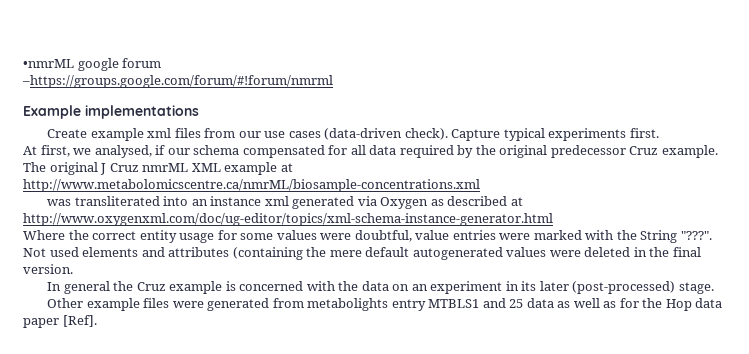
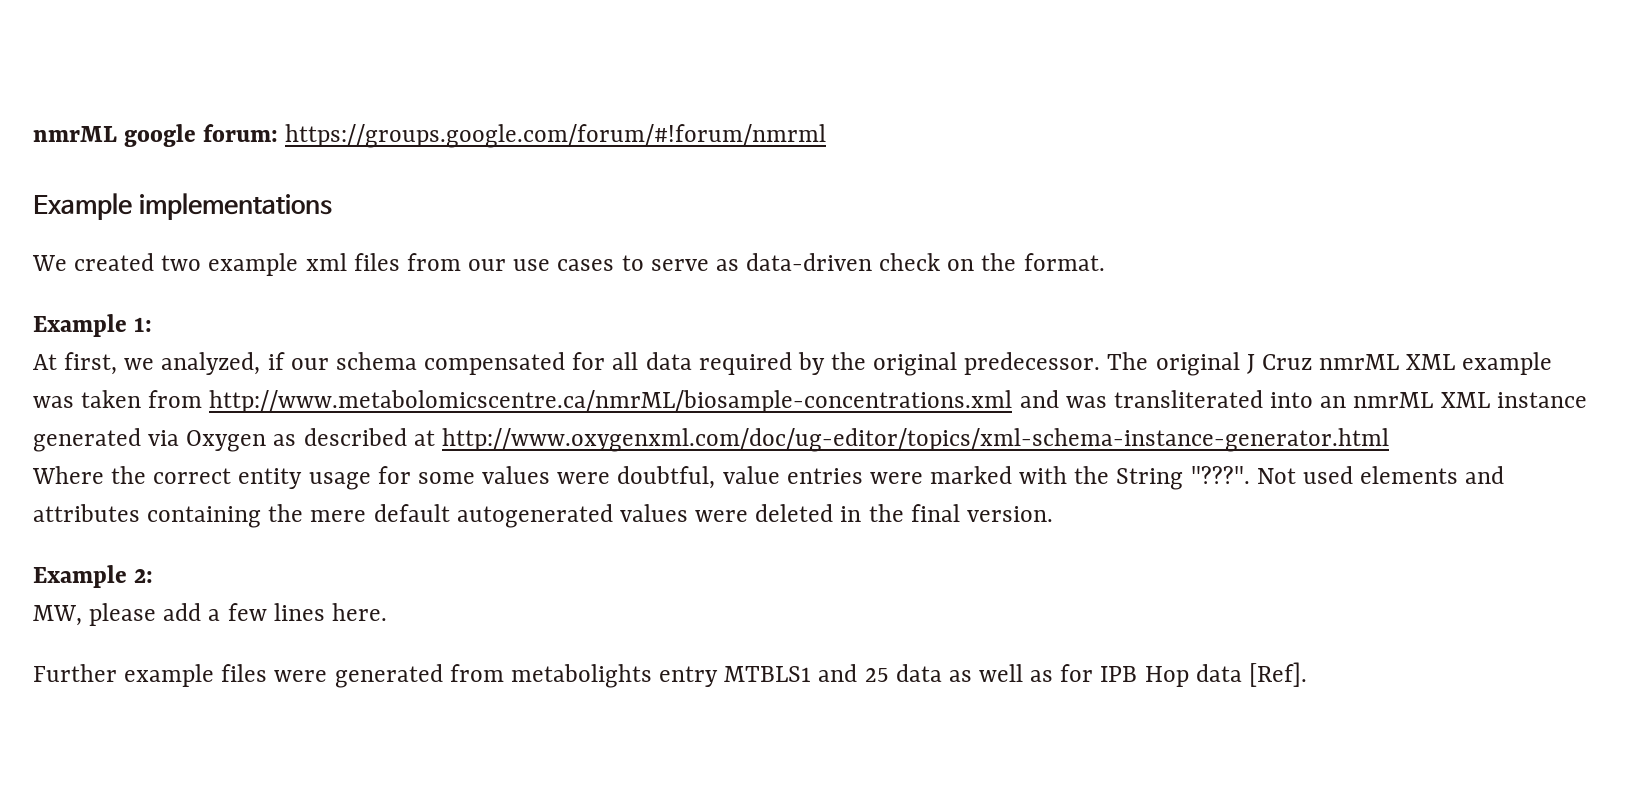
[23,58,162,71] [22,75,333,88] •nmrML google forum // –https://groups.google.com/forum/#!forum/nmrml -> [33,124,827,148] nmrML google forum: https://groups.google.com/forum/#!forum/nmrml
[47,129,88,138] Create -> [32,253,202,271] We created two
[324,128,659,141] (data-driven check). Capture typical experiments first. -> [621,253,1105,271] [33,314,153,337] to serve as data-driven check on the format. // Example 1:
[94,145,152,158] analysed, -> [161,352,261,375] analyzed,
[550,145,718,158] predecessor Cruz example. -> [964,352,1101,375] predecessor.
[280,163,293,172] at -> [33,390,203,408] was taken from
(480, 185) // -> [1019,390,1059,408] and
[210,196,289,206] instance xml -> [1353,392,1587,408] nmrML XML instance
[232,247,303,260] (containing -> [147,506,262,528] containing
[47,281,714,294] [47,298,84,308] In general the Cruz example is concerned with the data on an experiment in its later (post-processed) stage. // Other -> [33,565,154,588] [33,603,387,626] [33,664,117,682] Example 2: // MW, please add a few lines here. // Further
[642,298,663,308] the -> [1100,666,1138,682] IPB
[23,318,59,328] paper -> (1242, 673) none

